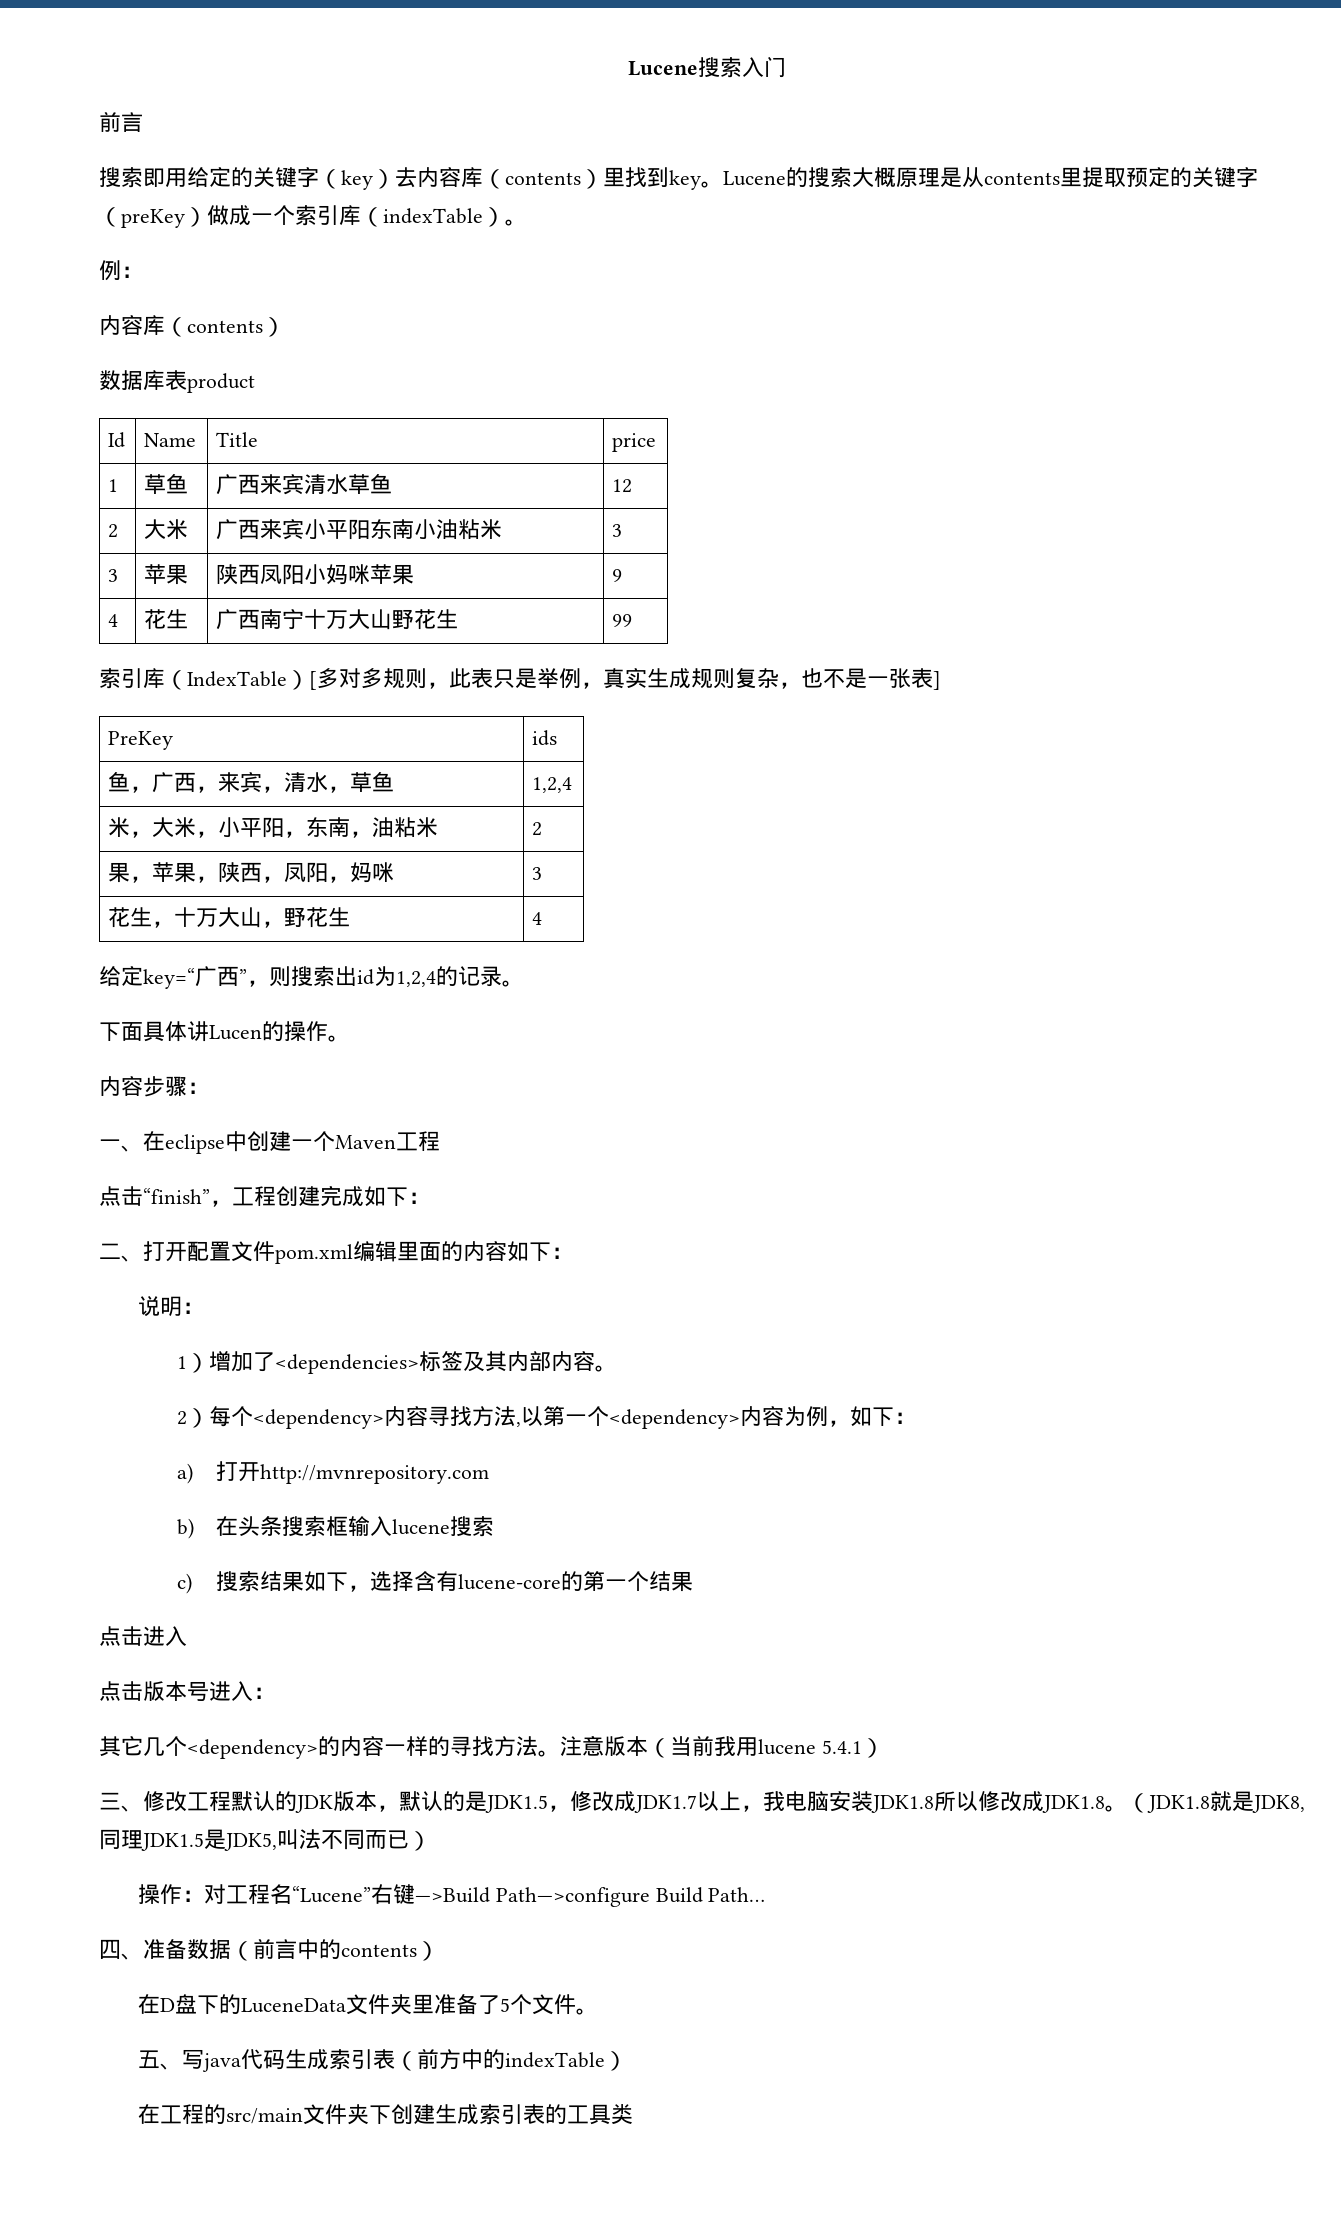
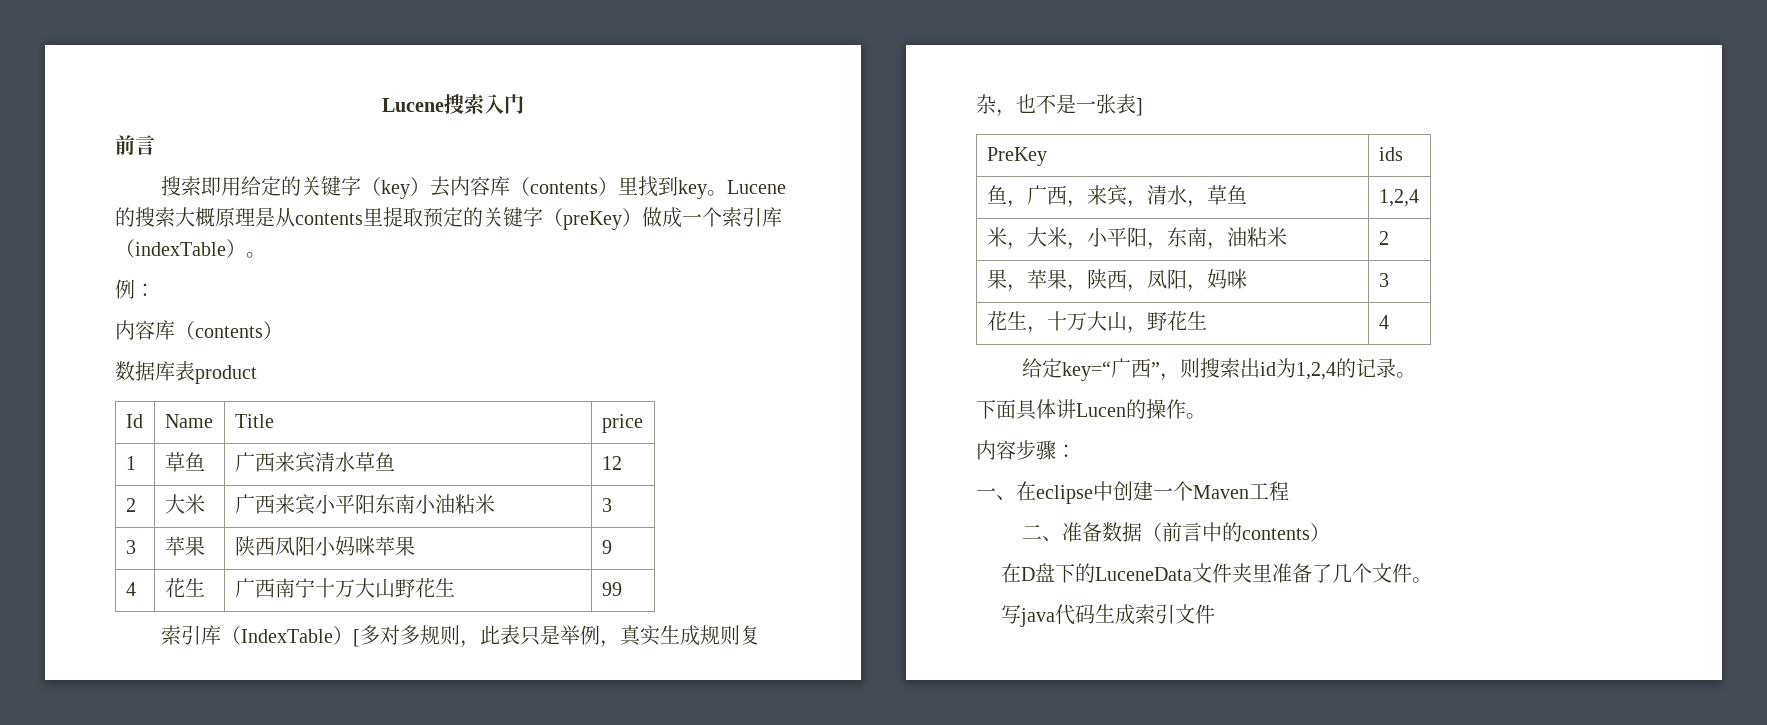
[99,1185,430,1207] [99,1241,573,1264] [138,1296,205,1317] [177,1351,618,1374] [177,1406,917,1429] [177,1461,490,1484] [177,1516,495,1539] [177,1571,694,1594] [99,1626,187,1646] [99,1681,275,1701] [99,1735,884,1759] [99,1791,1305,1813] [99,1829,431,1851] [138,1884,766,1907] [99,1939,121,1959] 点击“finish”，工程创建完成如下： // 二、打开配置文件pom.xml编辑里面的内容如下： // 说明： // 1）增加了<dependencies>标签及其内部内容。 // 2）每个<dependency>内容寻找方法,以第一个<dependency>内容为例，如下： // a)打开http://mvnrepository.com // b)在头条搜索框输入lucene搜索 // c)搜索结果如下，选择含有lucene-core的第一个结果 // 点击进入 // 点击版本号进入： // 其它几个<dependency>的内容一样的寻找方法。注意版本（当前我用lucene 5.4.1） // 三、修改工程默认的JDK版本，默认的是JDK1.5，修改成JDK1.7以上，我电脑安装JDK1.8所以修改成JDK1.8。（JDK1.8就是JDK8,同理JDK1.5是JDK5,叫法不同而已） // 操作：对工程名“Lucene”右键—>Build Path—>configure Build Path… // 四 -> [1022,524,1043,540] 二
[500,1998,511,2012] 5 -> [1332,564,1353,583] 几
[138,2050,183,2070] 五、 -> (1433, 580) none
[373,2048,628,2071] [138,2104,634,2125] 表（前方中的indexTable） // 在工程的src/main文件夹下创建生成索引表的工具类 -> [1175,604,1216,624] 文件

